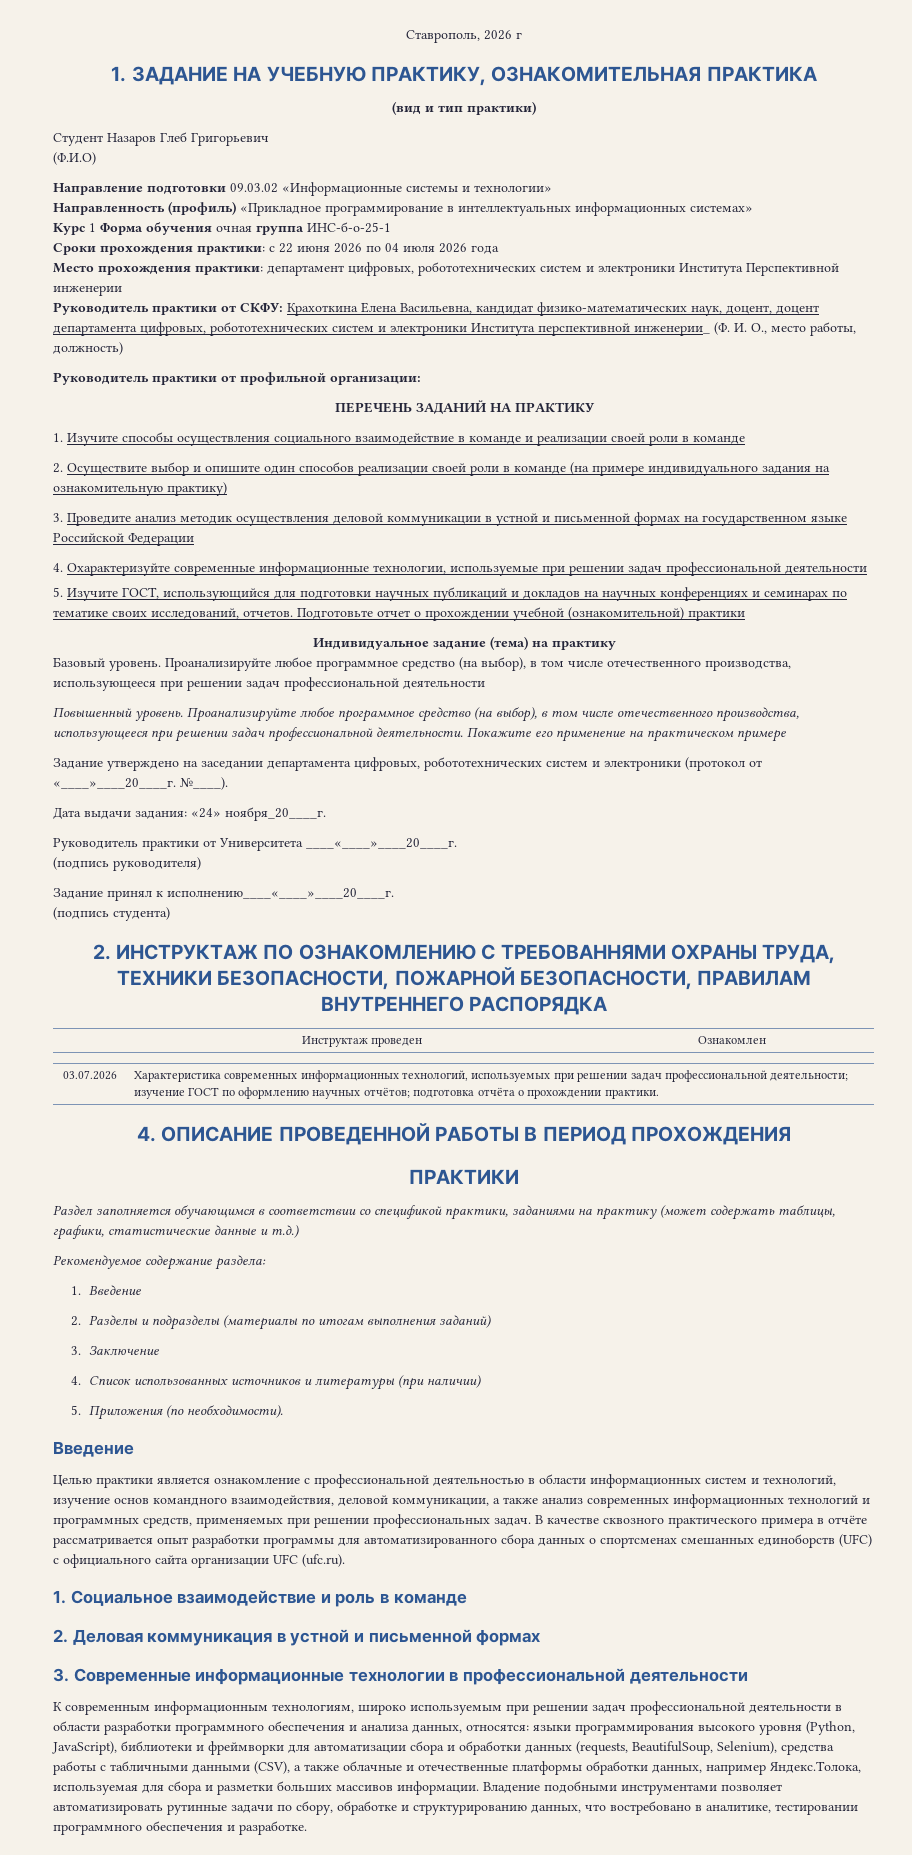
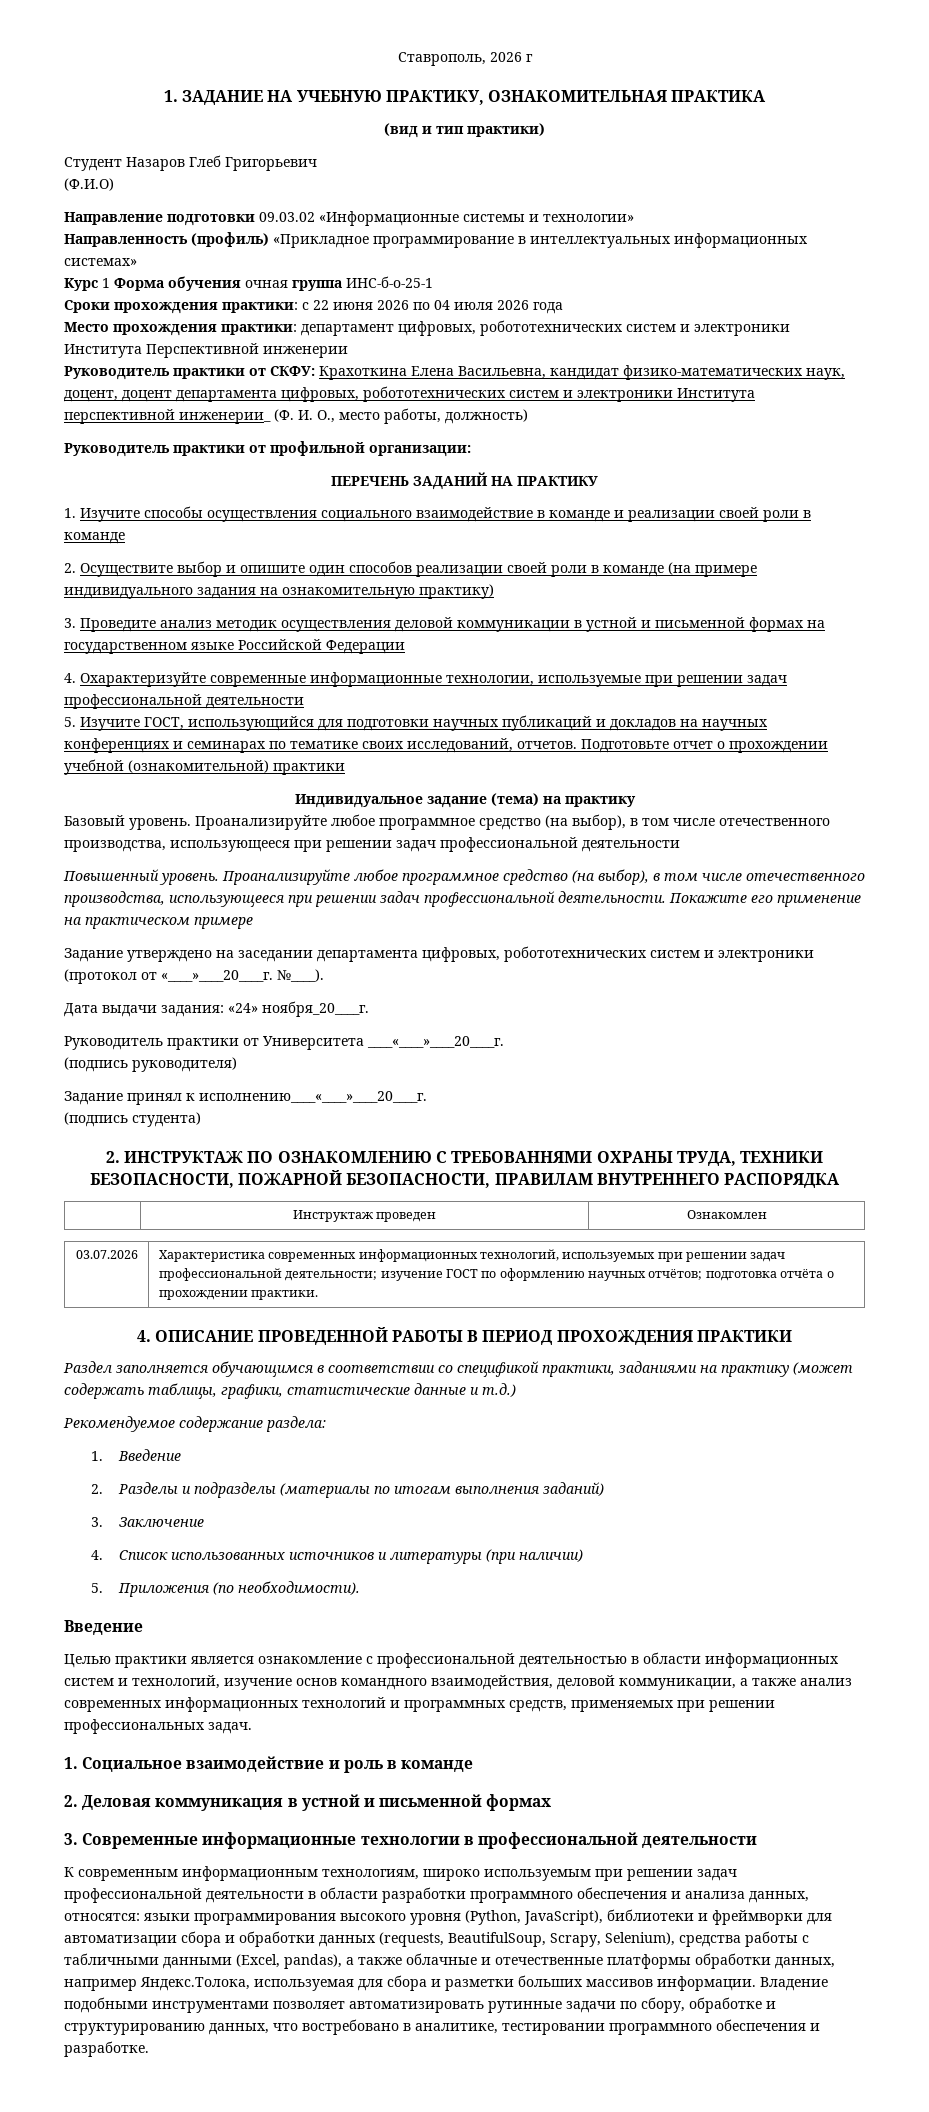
(792, 1135) // -> (693, 1337) none
[535,1515,867,1528] [53,1534,872,1548] [53,1554,345,1568] В качестве сквозного практического примера в отчёте рассматривается опыт разработки программы для автоматизированного сбора данных о спортсменах смешанных единоборств (UFC) с официального сайта организации UFC (ufc.ru). -> (252, 1728) none
(713, 1748) none -> [550,1933,601,1947] Scrapy,
[254,1761,290,1774] (CSV), -> [236,1954,342,1969] (Excel, pandas),

